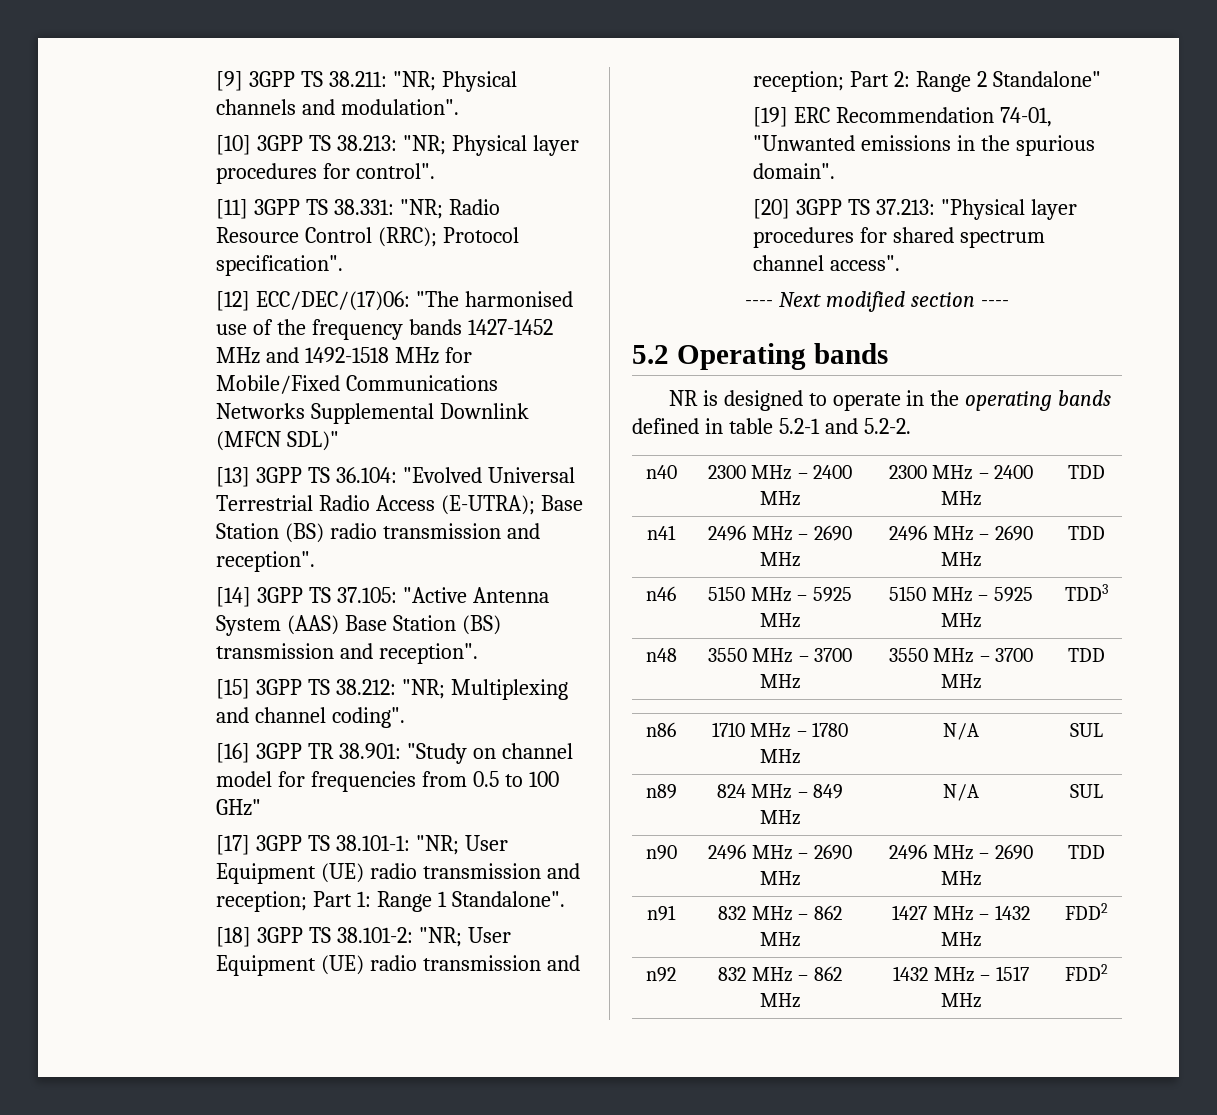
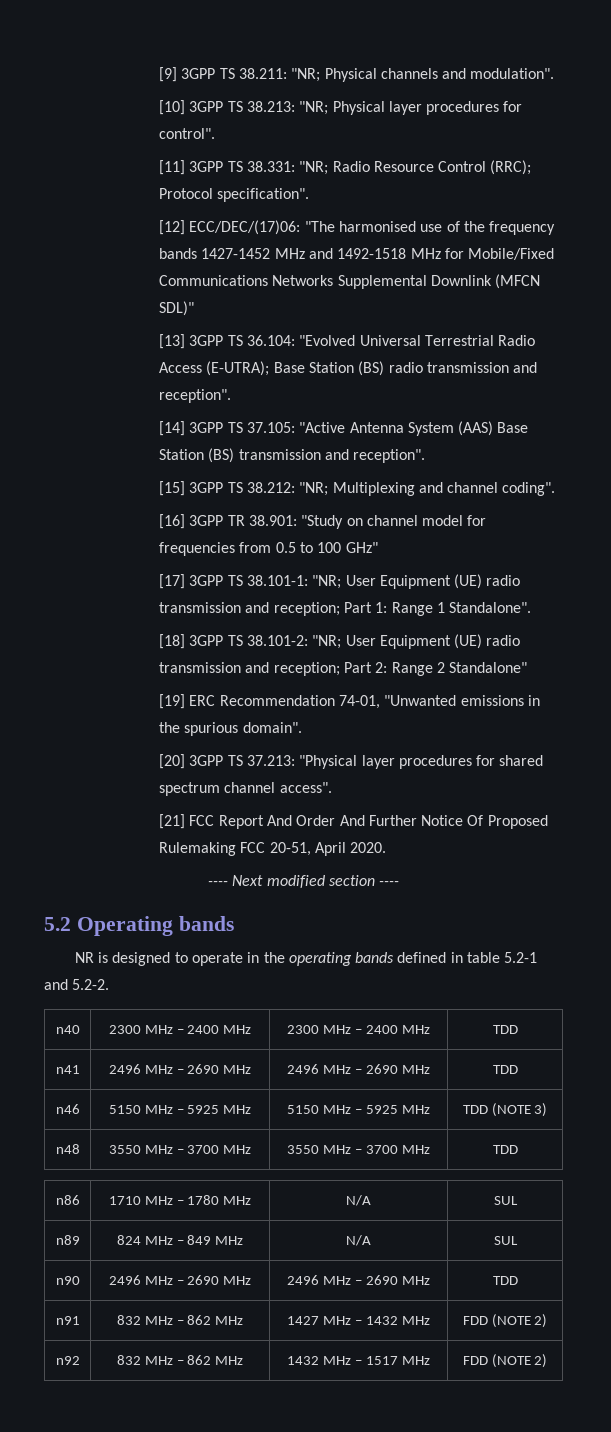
(901, 263) none -> [158,814,548,829] [158,842,387,856] // [21] FCC Report And Order And Further Notice Of Proposed Rulemaking FCC 20-51, April 2020.
[1065,584,1108,601] TDD3 -> [462,1103,548,1117] TDD (NOTE 3)
[1065,903,1108,920] FDD2 -> [462,1314,548,1328] FDD (NOTE 2)
[1065,964,1108,981] FDD2 -> [462,1354,548,1368] FDD (NOTE 2)

